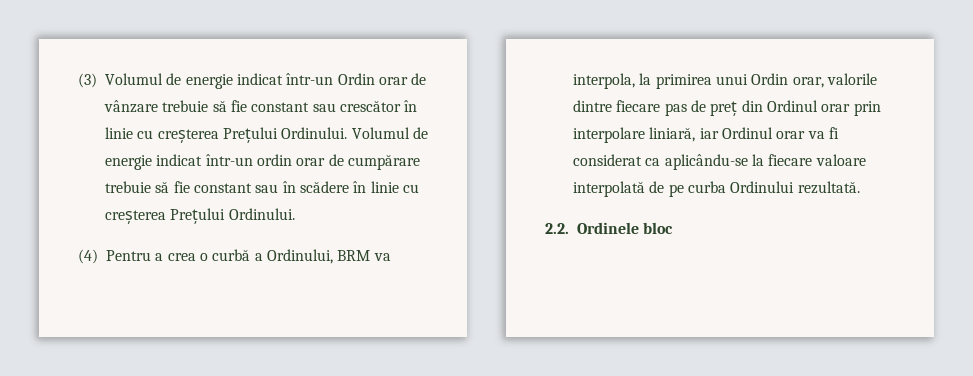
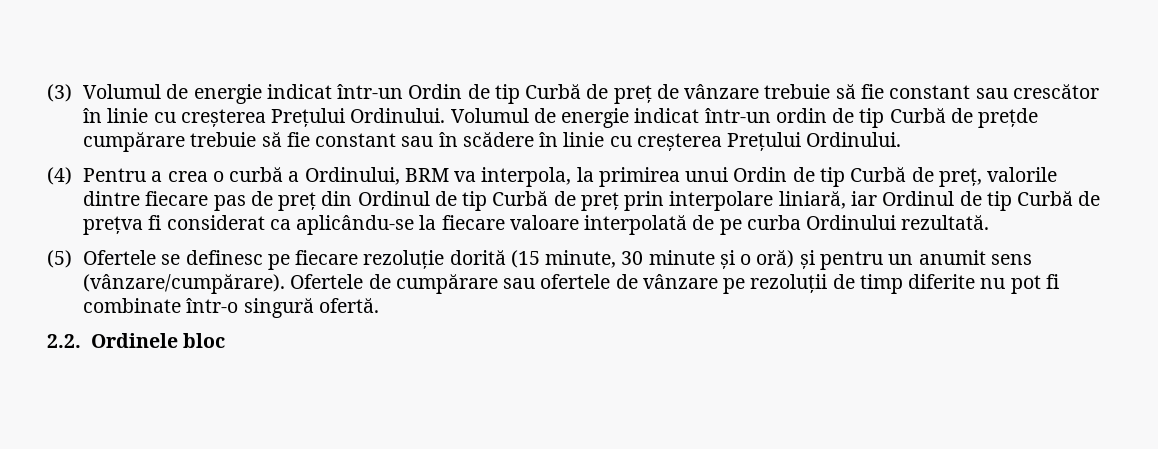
[378,77,408,85] orar -> [467,84,652,104] de tip Curbă de preț
[296,154,344,166] orar de -> [832,108,1039,128] de tip Curbă de prețde
[792,77,824,88] orar, -> [792,167,982,187] de tip Curbă de preț,
[821,104,851,112] orar -> [434,191,619,211] de tip Curbă de preț
[776,131,825,139] orar va -> [959,191,1101,211] [82,216,143,235] de tip Curbă de prețva
(860, 187) none -> [47,250,1032,270] [82,274,1059,294] [82,298,379,318] // (5) Ofertele se definesc pe fiecare rezoluție dorită (15 minute, 30 minute și o oră) și pentru un anumit sens (vânzare/cumpărare). Ofertele de cumpărare sau ofertele de vânzare pe rezoluții de timp diferite nu pot fi combinate într-o singură ofertă.

